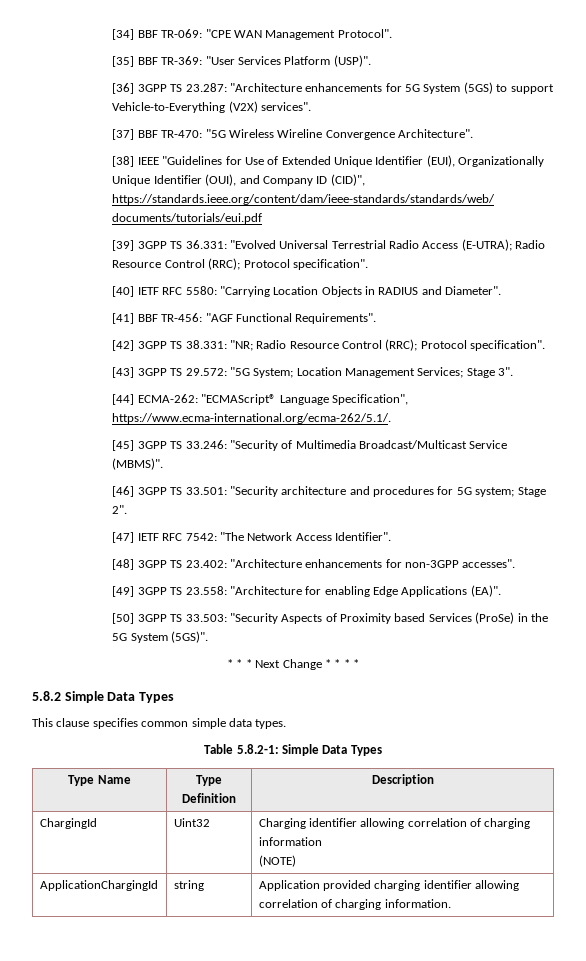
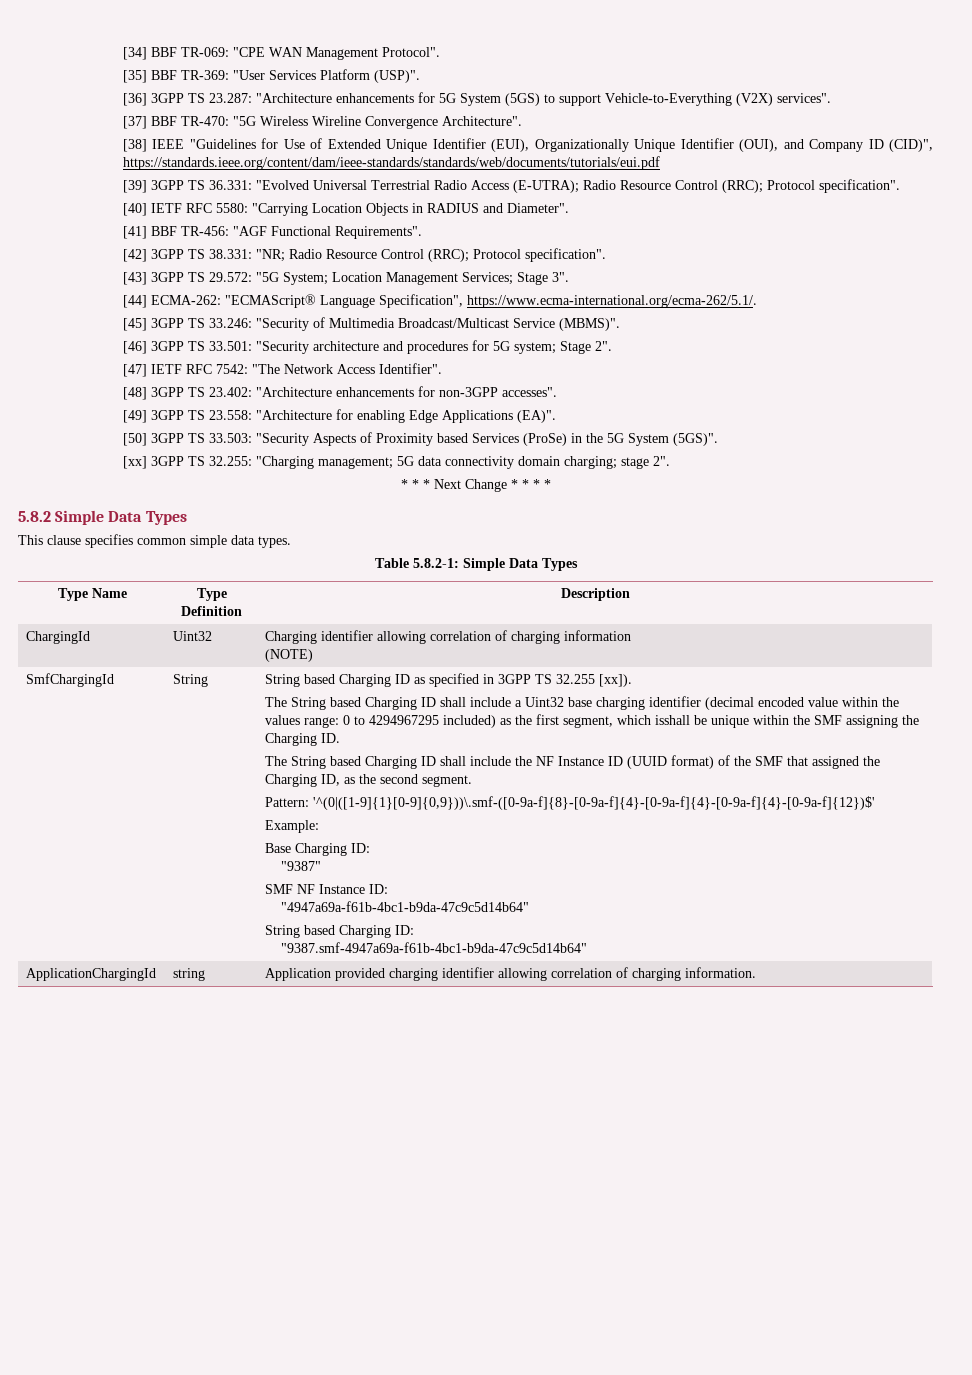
(209, 637) none -> [122,456,670,469] // [xx] 3GPP TS 32.255: "Charging management; 5G data connectivity domain charging; stage 2".
(296, 861) none -> [26,673,115,687] [173,674,209,687] [265,673,633,687] [265,696,900,710] [265,714,920,728] [265,733,341,746] [265,755,881,769] [265,774,473,787] [265,796,876,810] [265,820,320,833] [265,843,371,856] [281,861,322,871] [265,884,389,894] [281,901,530,912] [265,925,415,938] [281,942,588,953] // SmfChargingId | String | String based Charging ID as specified in 3GPP TS 32.255 [xx]). // The String based Charging ID shall include a Uint32 base charging identifier (decimal encoded value within the values range: 0 to 4294967295 included) as the first segment, which isshall be unique within the SMF assigning the Charging ID. // The String based Charging ID shall include the NF Instance ID (UUID format) of the SMF that assigned the Charging ID, as the second segment. // Pattern: '^(0|([1-9]{1}[0-9]{0,9}))\.smf-([0-9a-f]{8}-[0-9a-f]{4}-[0-9a-f]{4}-[0-9a-f]{4}-[0-9a-f]{12})$' // Example: // Base Charging ID: // "9387" // SMF NF Instance ID: // "4947a69a-f61b-4bc1-b9da-47c9c5d14b64" // String based Charging ID: // "9387.smf-4947a69a-f61b-4bc1-b9da-47c9c5d14b64"

